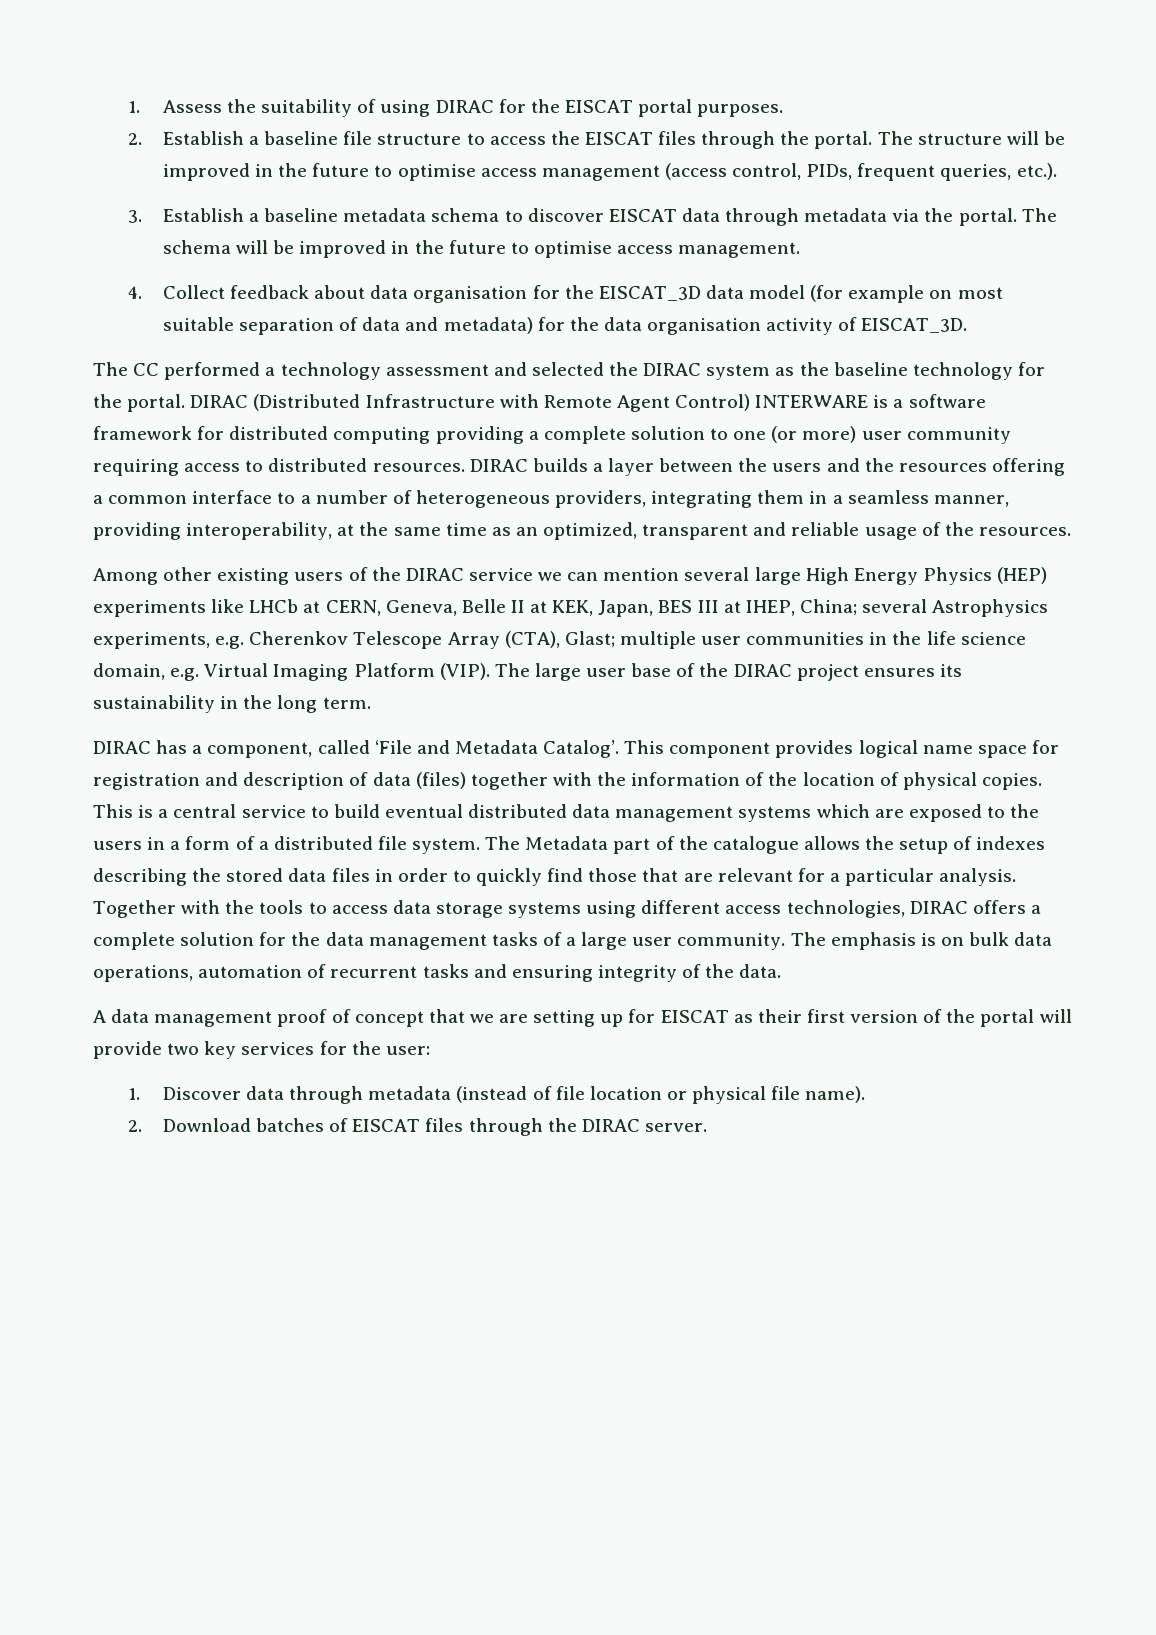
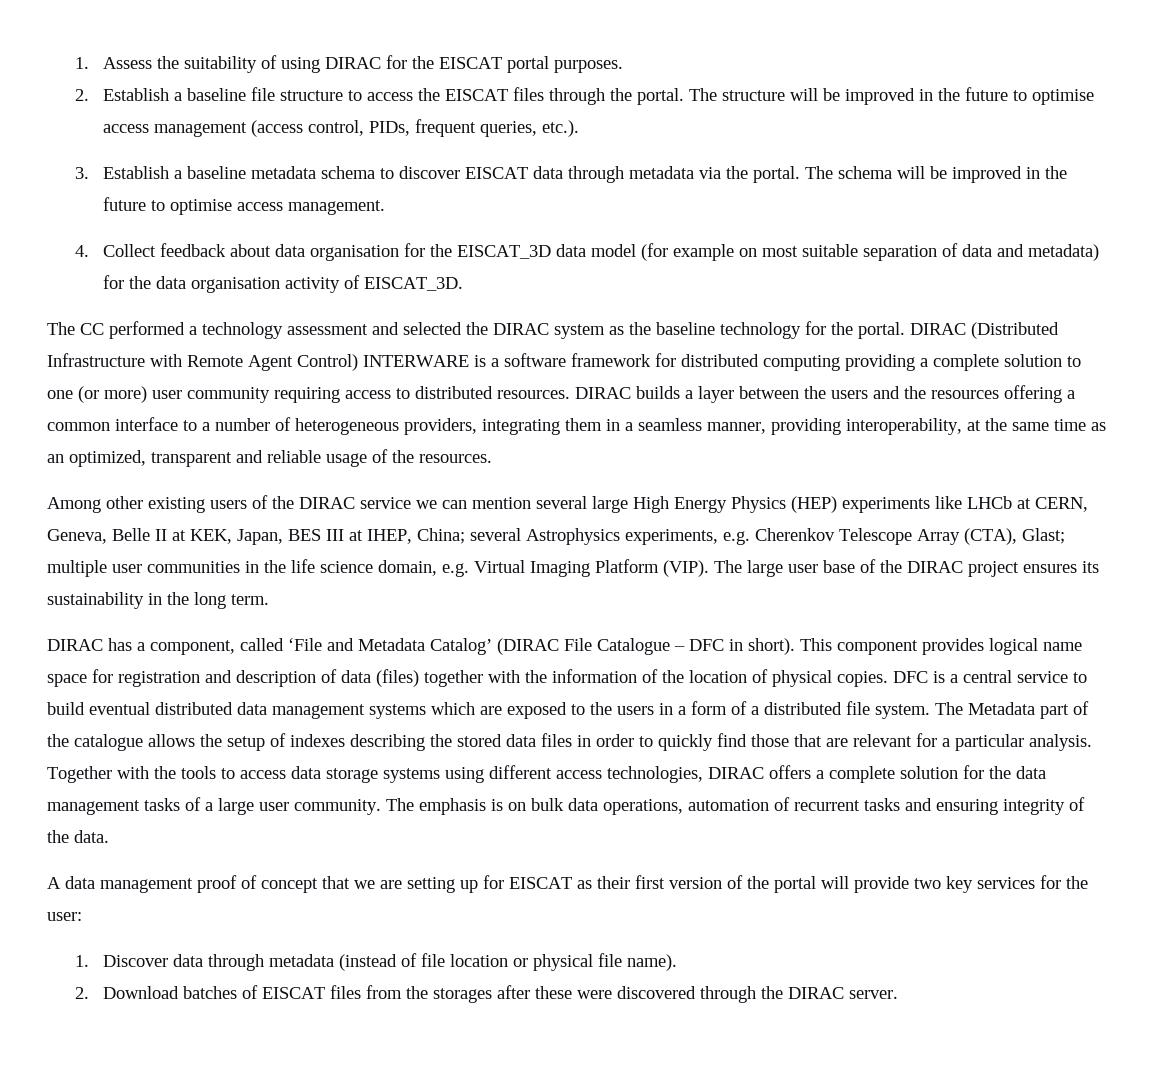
[543,740,620,758] Catalog’. -> [430,638,795,655] Catalog’ (DIRAC File Catalogue – DFC in short).
[93,804,133,818] This -> [893,671,928,683] DFC
(464, 1125) none -> [366,985,697,1003] from the storages after these were discovered

